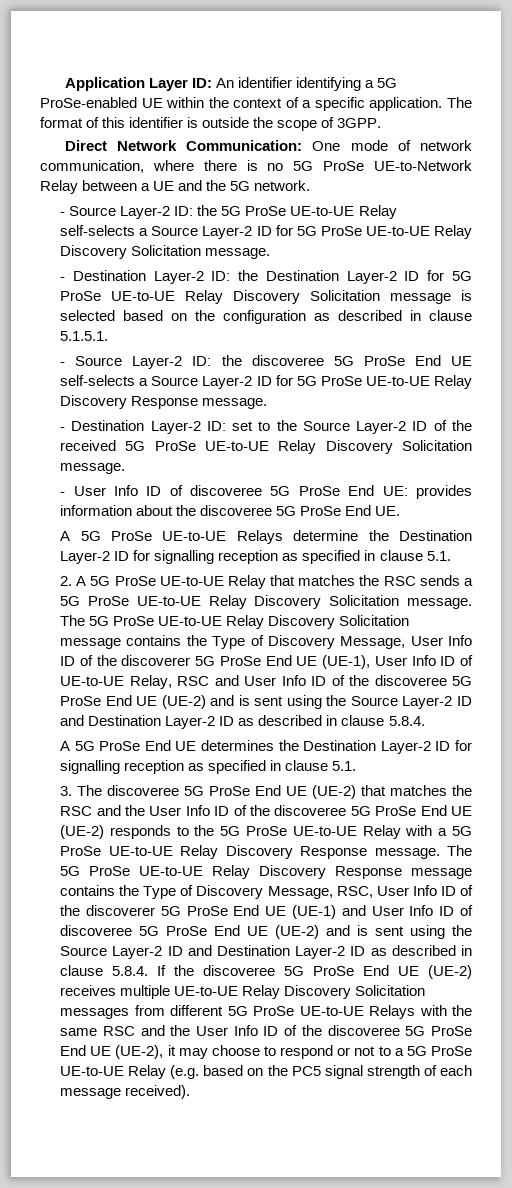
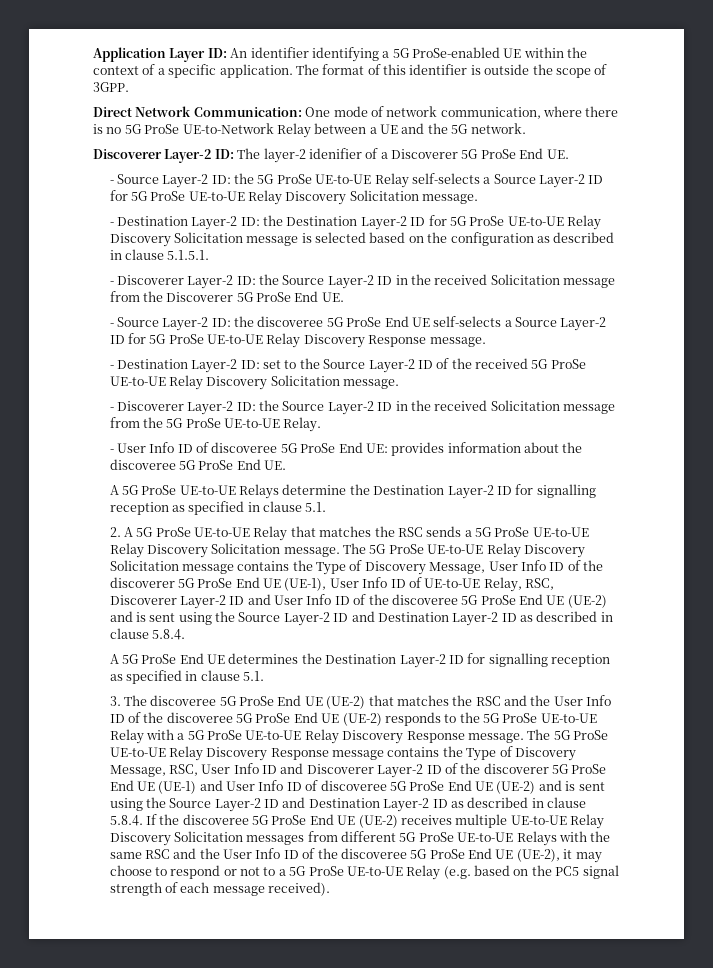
(311, 185) none -> [93,148,569,163] // Discoverer Layer-2 ID: The layer-2 idenifier of a Discoverer 5G ProSe End UE.
(109, 336) none -> [109,274,616,289] [109,291,344,302] // - Discoverer Layer-2 ID: the Source Layer-2 ID in the received Solicitation message from the Discoverer 5G ProSe End UE.
(126, 468) none -> [109,400,616,415] [109,417,322,432] // - Discoverer Layer-2 ID: the Source Layer-2 ID in the received Solicitation message from the 5G ProSe UE-to-UE Relay.
[177,676,210,686] RSC -> [525,578,555,590] [109,595,245,609] RSC, Discoverer Layer-2 ID
(456, 891) none -> [280,763,442,778] and Discoverer Layer-2 ID

